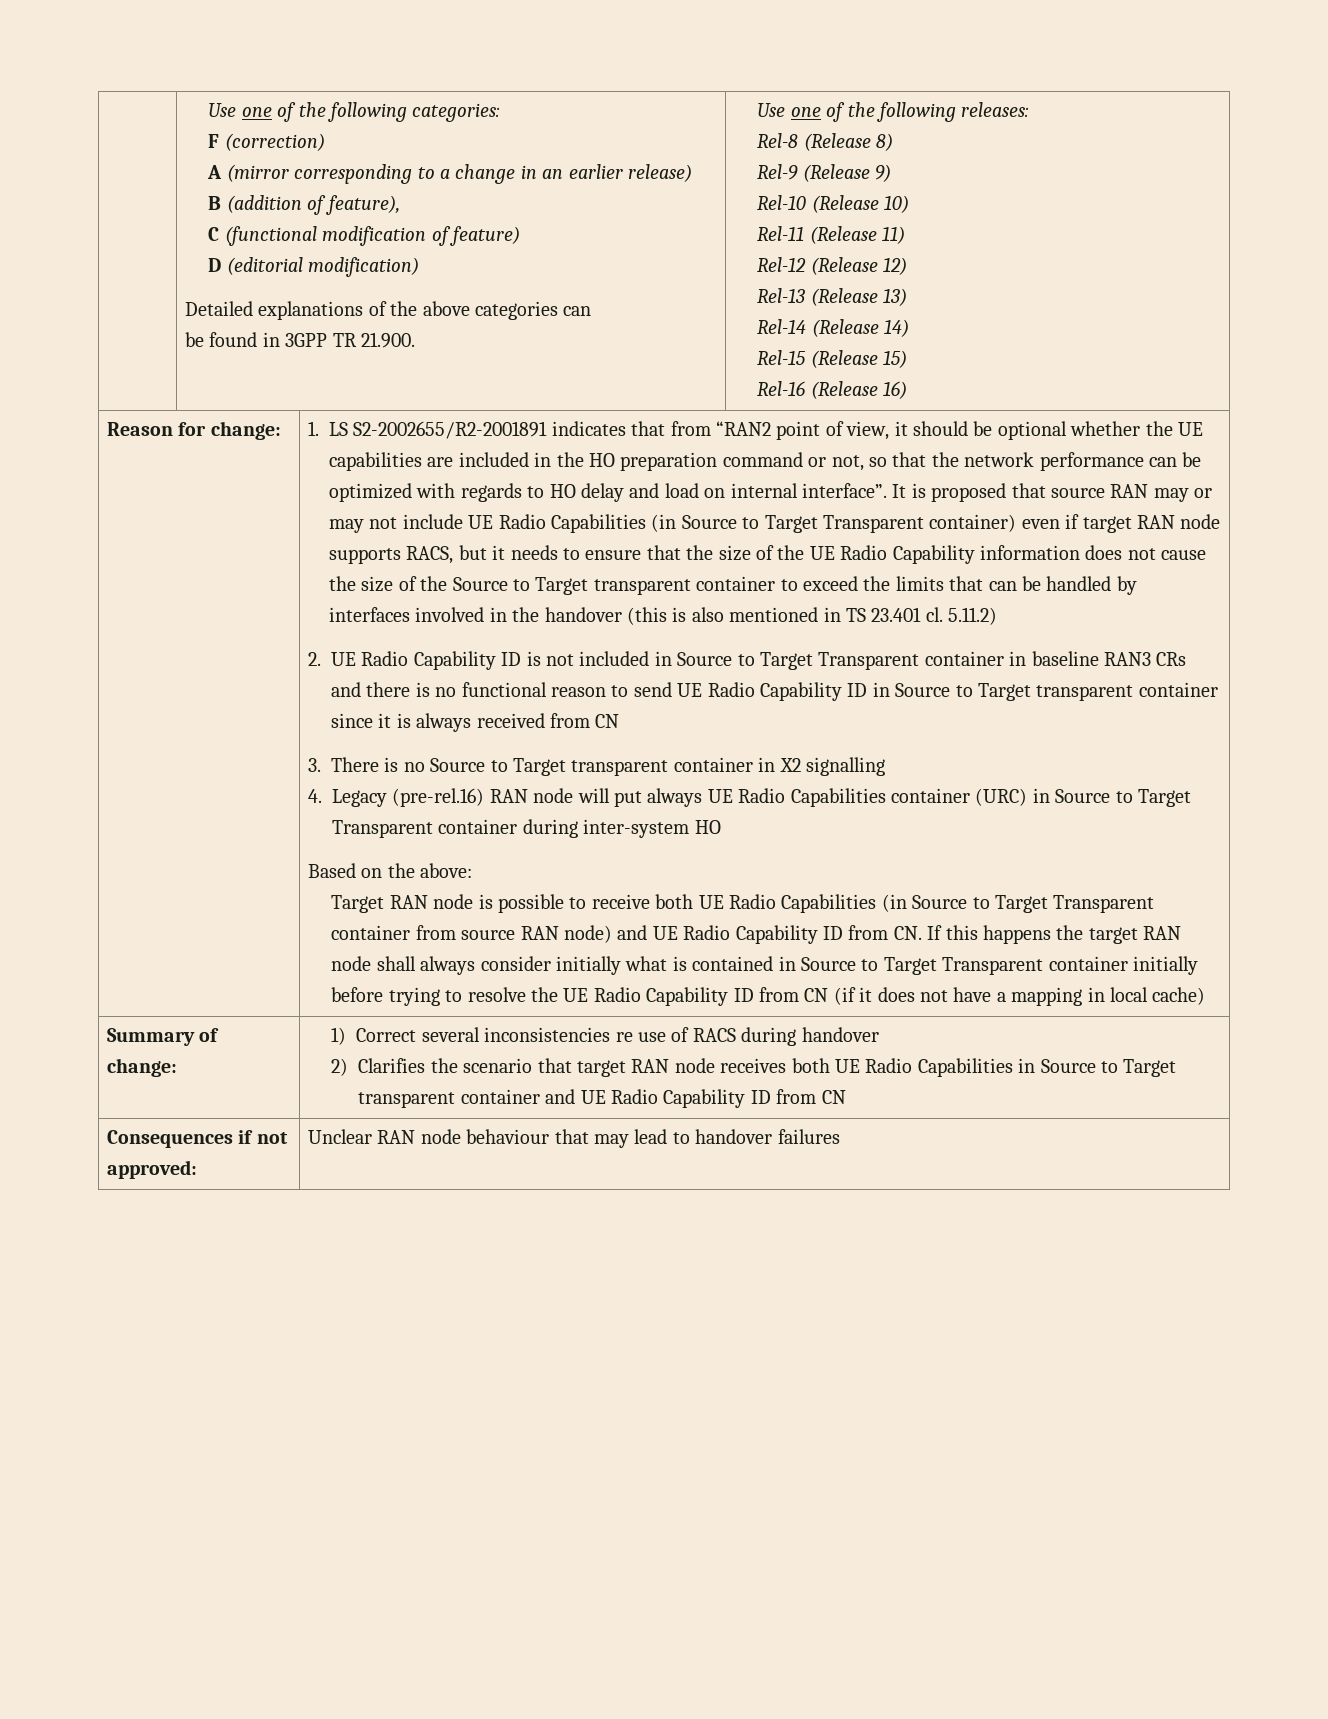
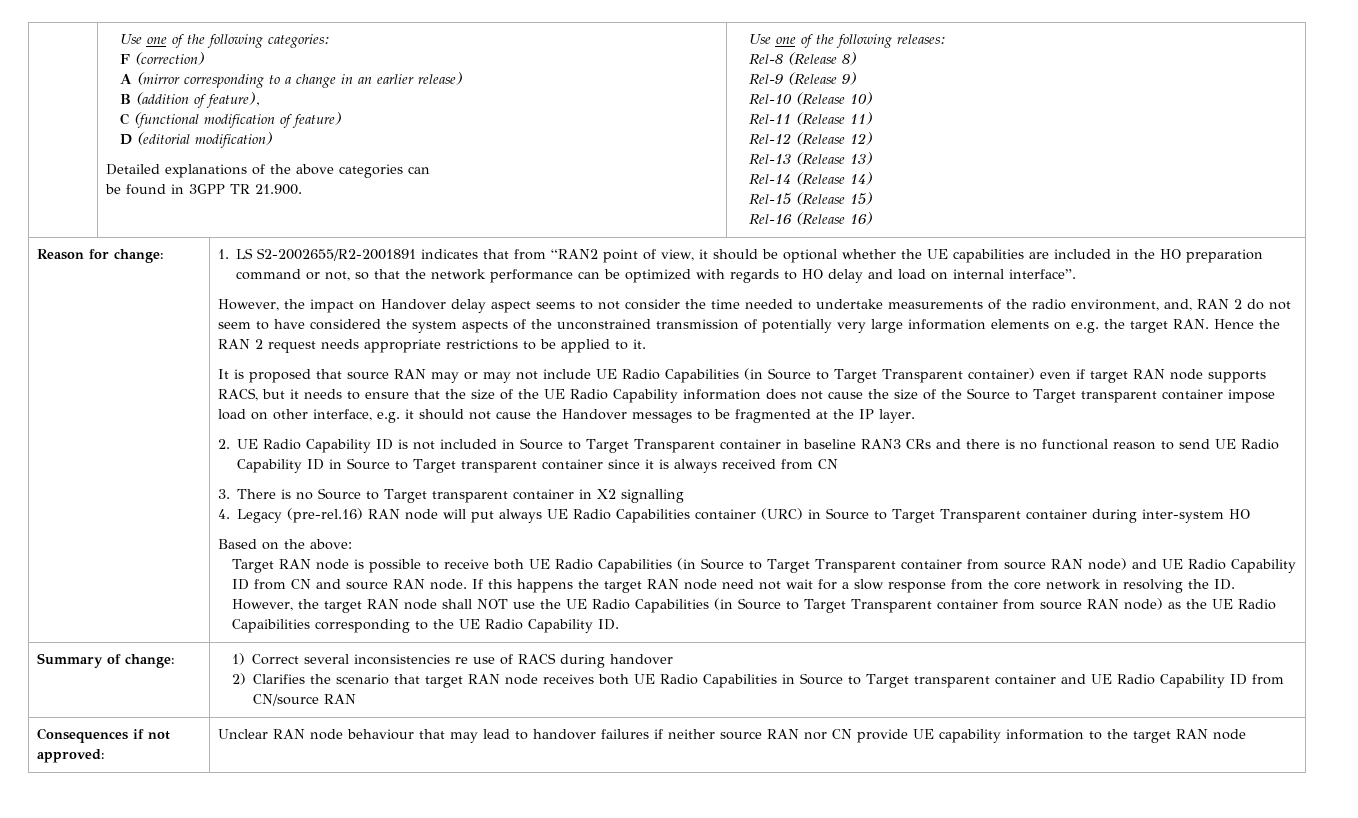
(887, 490) none -> [218,299,1292,313] [218,319,1281,333] [218,339,647,353] // However, the impact on Handover delay aspect seems to not consider the time needed to undertake measurements of the radio environment, and, RAN 2 do not seem to have considered the system aspects of the unconstrained transmission of potentially very large information elements on e.g. the target RAN. Hence the RAN 2 request needs appropriate restrictions to be applied to it. //
[780,576,1137,595] [328,607,998,625] to exceed the limits that can be handled by interfaces involved in the handover (this is also mentioned in TS 23.401 cl. 5.11.2) -> [1228,389,1276,403] [218,409,916,423] impose load on other interface, e.g. it should not cause the Handover messages to be fragmented at the IP layer.
[893,926,922,940] CN. -> [290,579,467,590] CN and source RAN node.
[376,956,1198,975] [331,987,1206,1006] shall always consider initially what is contained in Source to Target Transparent container initially before trying to resolve the UE Radio Capability ID from CN (if it does not have a mapping in local cache) -> [721,579,1235,593] [231,598,1277,613] [231,619,619,633] need not wait for a slow response from the core network in resolving the ID. However, the target RAN node shall NOT use the UE Radio Capabilities (in Source to Target Transparent container from source RAN node) as the UE Radio Capaibilities corresponding to the UE Radio Capability ID.
[821,1090,846,1104] CN -> [252,694,356,706] CN/source RAN
(840, 1136) none -> [654,729,1247,743] if neither source RAN nor CN provide UE capability information to the target RAN node

